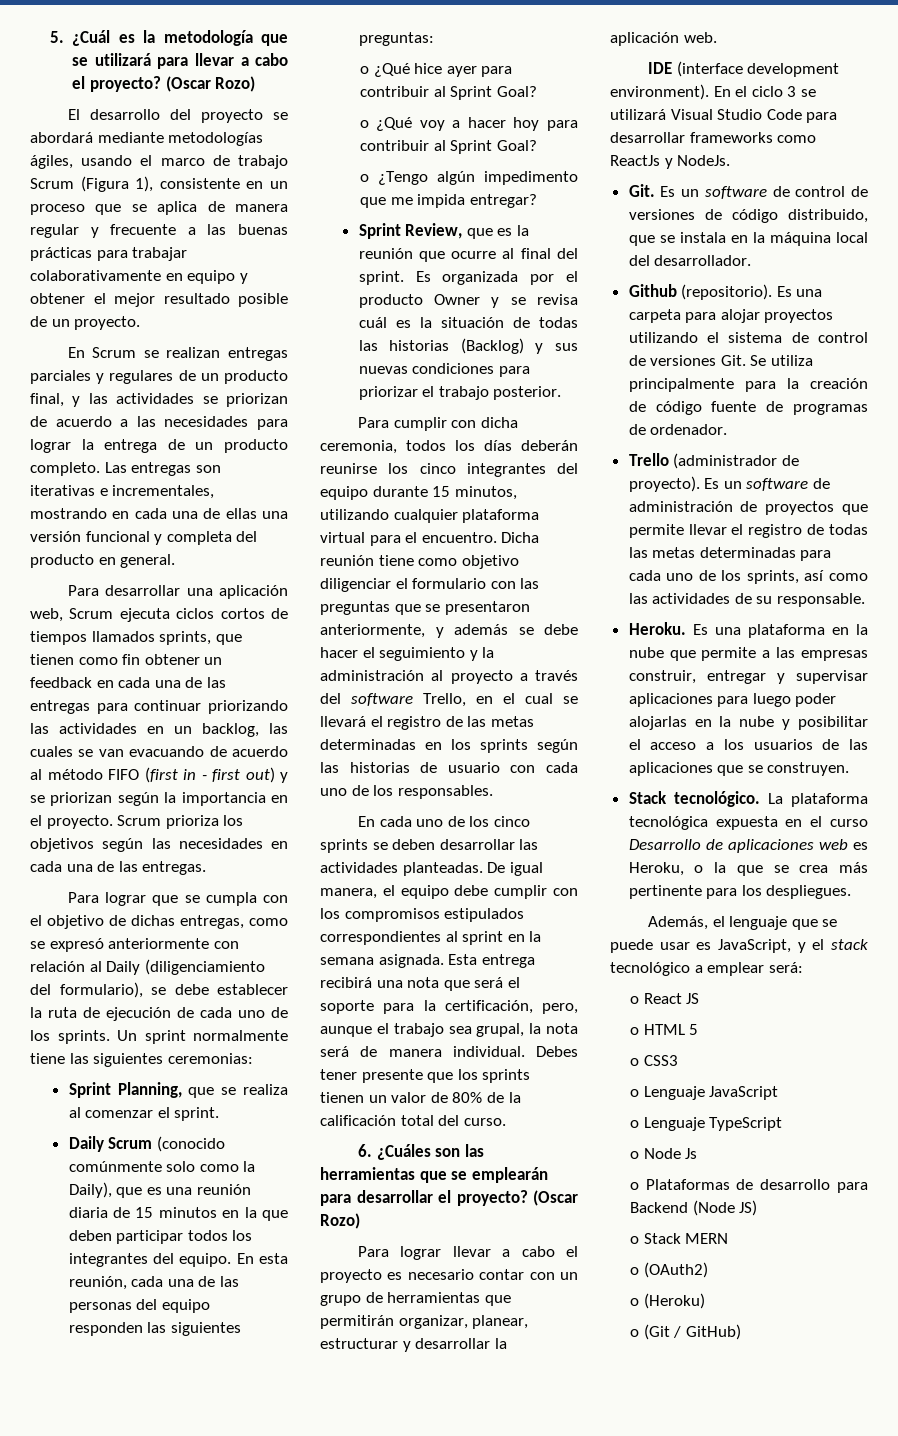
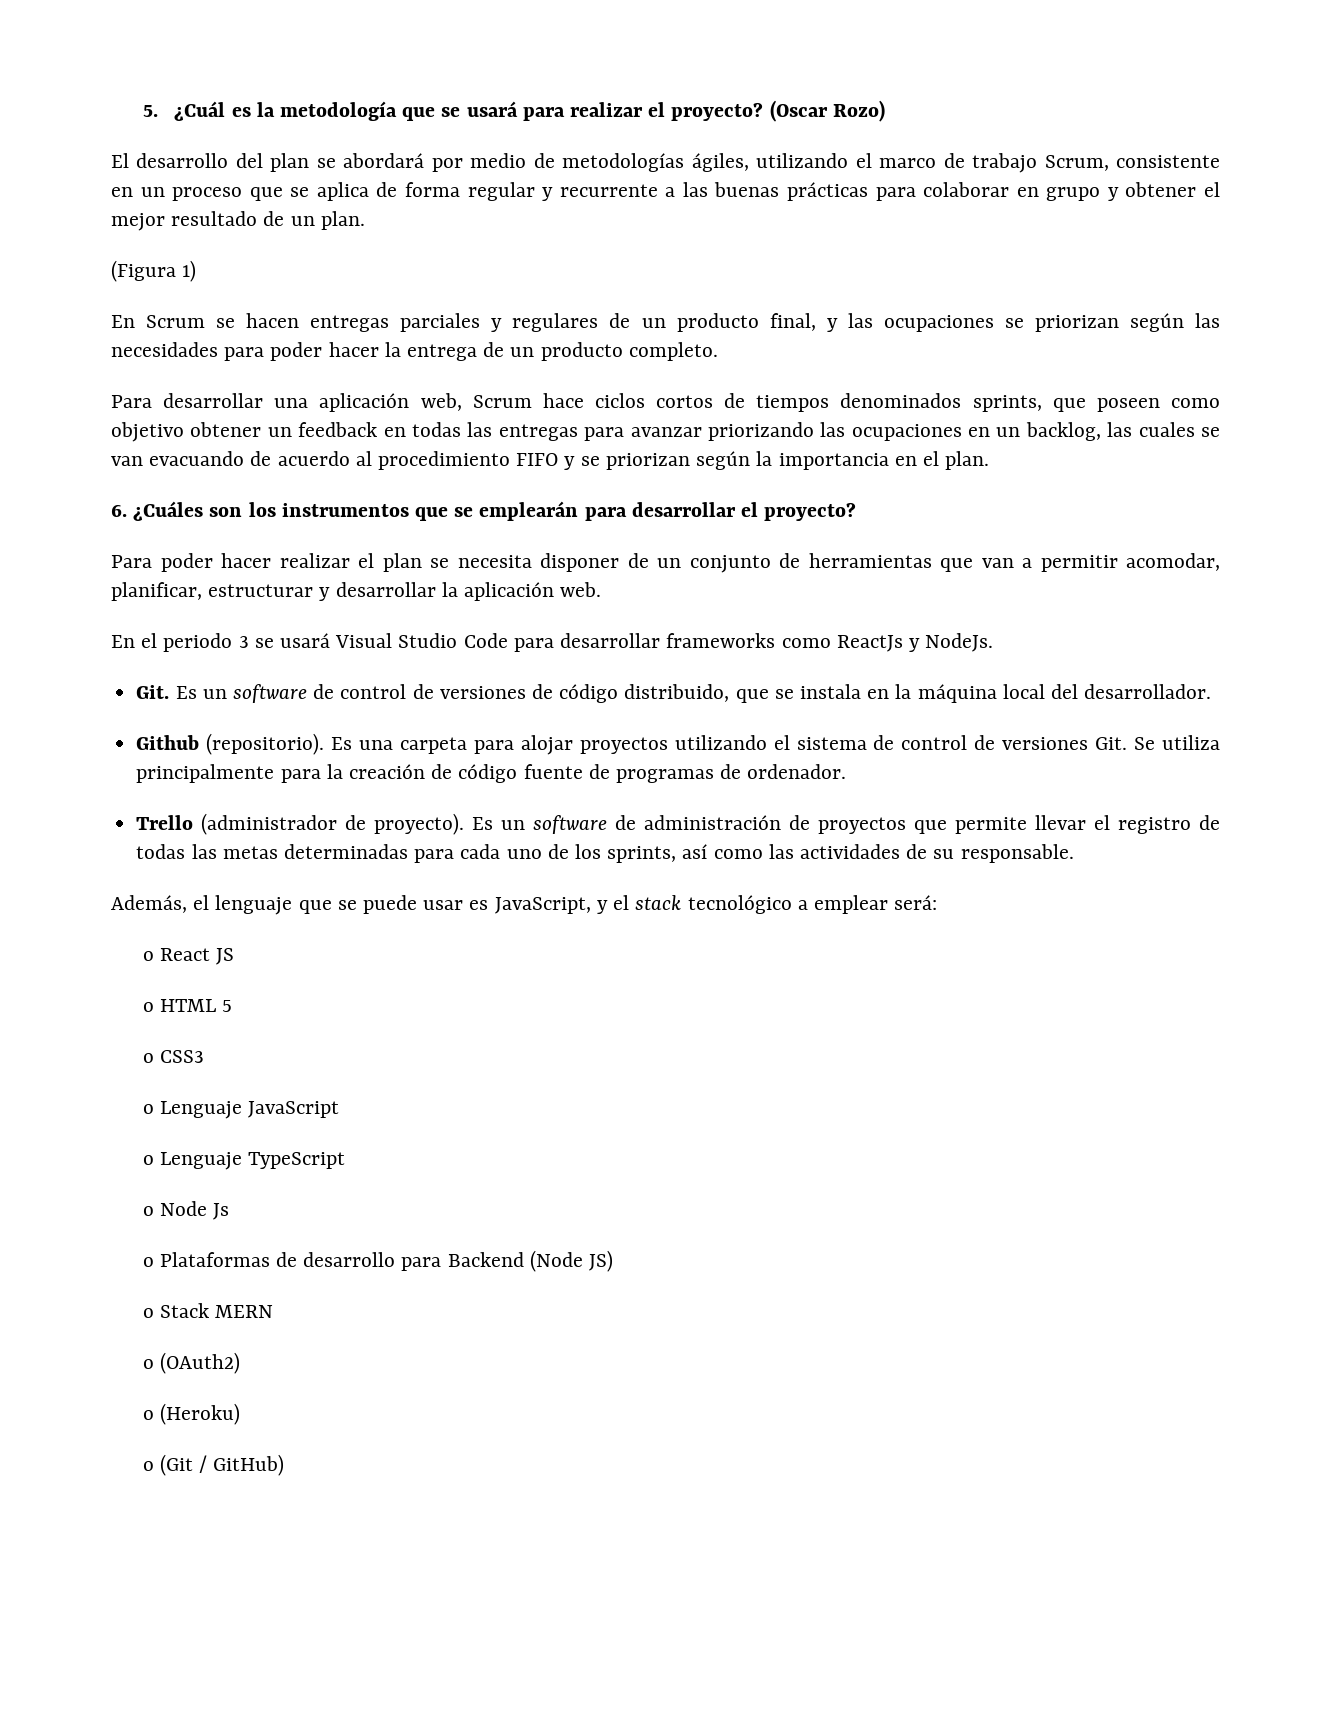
[94,53,288,69] utilizará para llevar a cabo -> [466,101,643,121] usará para realizar
[200,109,263,123] proyecto -> [270,153,310,172] plan
[97,132,164,143] mediante -> [431,153,555,172] por medio de
[81,155,133,166] usando -> [756,153,849,168] utilizando
[30,176,154,192] Scrum (Figura 1), -> [1044,155,1109,171] Scrum,
[235,204,288,212] manera -> [404,182,460,197] forma
[110,224,177,235] frecuente -> [559,184,658,197] recurrente
[132,247,188,261] [30,270,236,284] trabajar colaborativamente en equipo -> [923,182,1101,201] colaborar en grupo
[238,293,288,307] [30,316,141,330] posible de un proyecto. -> [263,211,365,230] [111,260,197,282] de un plan. // (Figura 1)
[166,347,221,358] realizan -> [246,313,300,328] hacen
[116,393,288,407] [30,416,129,427] actividades se priorizan de acuerdo a -> [883,313,1184,332] ocupaciones se priorizan según
[30,439,71,453] lograr -> [270,342,379,361] poder hacer
[104,462,221,476] [30,485,215,499] [30,508,288,519] [30,531,258,545] [30,554,176,568] Las entregas son iterativas e incrementales, mostrando en cada una de ellas una versión funcional y completa del producto en general. -> (718, 351) none
[119,608,170,622] ejecuta -> [542,393,584,408] hace
[91,631,155,642] llamados -> [840,393,962,408] denominados
[30,654,141,665] tienen como fin -> [1096,398,1220,412] [111,422,184,442] poseen como objetivo
[118,677,203,688] cada una de -> [411,422,461,437] todas
[134,700,202,711] continuar -> [630,427,702,437] avanzar
[59,723,137,734] actividades -> [851,424,962,441] ocupaciones
[47,767,275,783] método FIFO (first in - first out) -> [378,451,559,470] procedimiento FIFO
[46,815,244,829] [30,838,288,852] [30,861,207,875] [67,892,288,906] [30,915,288,929] [30,938,239,952] [30,959,265,975] [30,982,288,998] [30,1007,288,1021] [30,1030,288,1044] [30,1053,253,1067] [68,1082,288,1098] [68,1107,220,1121] [68,1136,225,1152] [68,1161,256,1172] [68,1182,252,1198] [68,1207,289,1221] [68,1230,253,1244] [68,1253,288,1267] [68,1276,240,1290] [68,1299,210,1313] [68,1322,241,1336] [358,32,434,46] [359,63,513,77] [359,86,537,100] [359,117,578,131] [359,140,537,154] [359,171,578,185] [359,194,537,208] [358,223,530,239] [358,248,578,262] [358,271,578,285] [358,294,578,308] [358,317,578,328] [358,338,578,354] [358,363,530,377] [358,386,562,400] [357,417,518,431] [320,440,578,454] [320,463,578,477] [320,486,517,500] [320,509,540,523] [320,532,540,546] [320,555,519,569] [320,578,540,592] [320,601,530,615] [320,624,578,638] [320,647,495,661] [320,670,578,684] [320,693,578,707] [320,716,534,730] [320,739,578,753] [320,762,578,773] [320,785,493,799] [357,816,530,827] [320,839,539,853] [320,862,543,876] [320,885,578,899] [320,908,525,922] [320,931,542,945] [320,954,535,968] [320,977,520,991] [320,1000,578,1014] [320,1023,578,1037] [320,1046,578,1057] [320,1069,531,1083] [320,1092,521,1103] [320,1115,506,1126] proyecto. Scrum prioriza los objetivos según las necesidades en cada una de las entregas. // Para lograr que se cumpla con el objetivo de dichas entregas, como se expresó anteriormente con relación al Daily (diligenciamiento del formulario), se debe establecer la ruta de ejecución de cada uno de los sprints. Un sprint normalmente tiene las siguientes ceremonias: // Sprint Planning, que se realiza al comenzar el sprint. // Daily Scrum (conocido comúnmente solo como la Daily), que es una reunión diaria de 15 minutos en la que deben participar todos los integrantes del equipo. En esta reunión, cada una de las personas del equipo responden las siguientes preguntas: // o ¿Qué hice ayer para contribuir al Sprint Goal? // o ¿Qué voy a hacer hoy para contribuir al Sprint Goal? // o ¿Tengo algún impedimento que me impida entregar? // Sprint Review, que es la reunión que ocurre al final del sprint. Es organizada por el producto Owner y se revisa cuál es la situación de todas las historias (Backlog) y sus nuevas condiciones para priorizar el trabajo posterior. // Para cumplir con dicha ceremonia, todos los días deberán reunirse los cinco integrantes del equipo durante 15 minutos, utilizando cualquier plataforma virtual para el encuentro. Dicha reunión tiene como objetivo diligenciar el formulario con las preguntas que se presentaron anteriormente, y además se debe hacer el seguimiento y la administración al proyecto a través del software Trello, en el cual se llevará el registro de las metas determinadas en los sprints según las historias de usuario con cada uno de los responsables. // En cada uno de los cinco sprints se deben desarrollar las actividades planteadas. De igual manera, el equipo debe cumplir con los compromisos estipulados correspondientes al sprint en la semana asignada. Esta entrega recibirá una nota que será el soporte para la certificación, pero, aunque el trabajo sea grupal, la nota será de manera individual. Debes tener presente que los sprints tienen un valor de 80% de la calificación total del curso. -> [945,451,990,470] plan.
[464,1144,484,1157] [320,1167,415,1180] las herramientas -> [248,502,409,517] los instrumentos
[533,1190,578,1206] [320,1213,360,1229] [357,1246,578,1260] [320,1269,578,1283] [320,1292,511,1306] [320,1315,529,1329] (Oscar Rozo) // Para lograr llevar a cabo el proyecto es necesario contar con un grupo de herramientas que permitirán organizar, planear, -> [111,553,1220,573] [111,582,202,601] // Para poder hacer realizar el plan se necesita disponer de un conjunto de herramientas que van a permitir acomodar, planificar,
[647,61,840,77] [610,84,709,100] IDE (interface development environment). -> (602, 589) none
[751,86,783,97] ciclo -> [163,633,233,652] periodo
[610,109,666,120] utilizará -> [280,633,331,648] usará
[628,622,868,638] [628,647,868,661] [628,670,868,684] [628,693,837,707] [628,716,868,730] [628,739,868,750] [628,762,850,776] [628,791,868,807] [628,816,868,830] [628,839,868,853] [628,862,868,876] [628,885,852,899] // Heroku. Es una plataforma en la nube que permite a las empresas construir, entregar y supervisar aplicaciones para luego poder alojarlas en la nube y posibilitar el acceso a los usuarios de las aplicaciones que se construyen. // Stack tecnológico. La plataforma tecnológica expuesta en el curso Desarrollo de aplicaciones web es Heroku, o la que se crea más pertinente para los despliegues. -> (1074, 853) none

